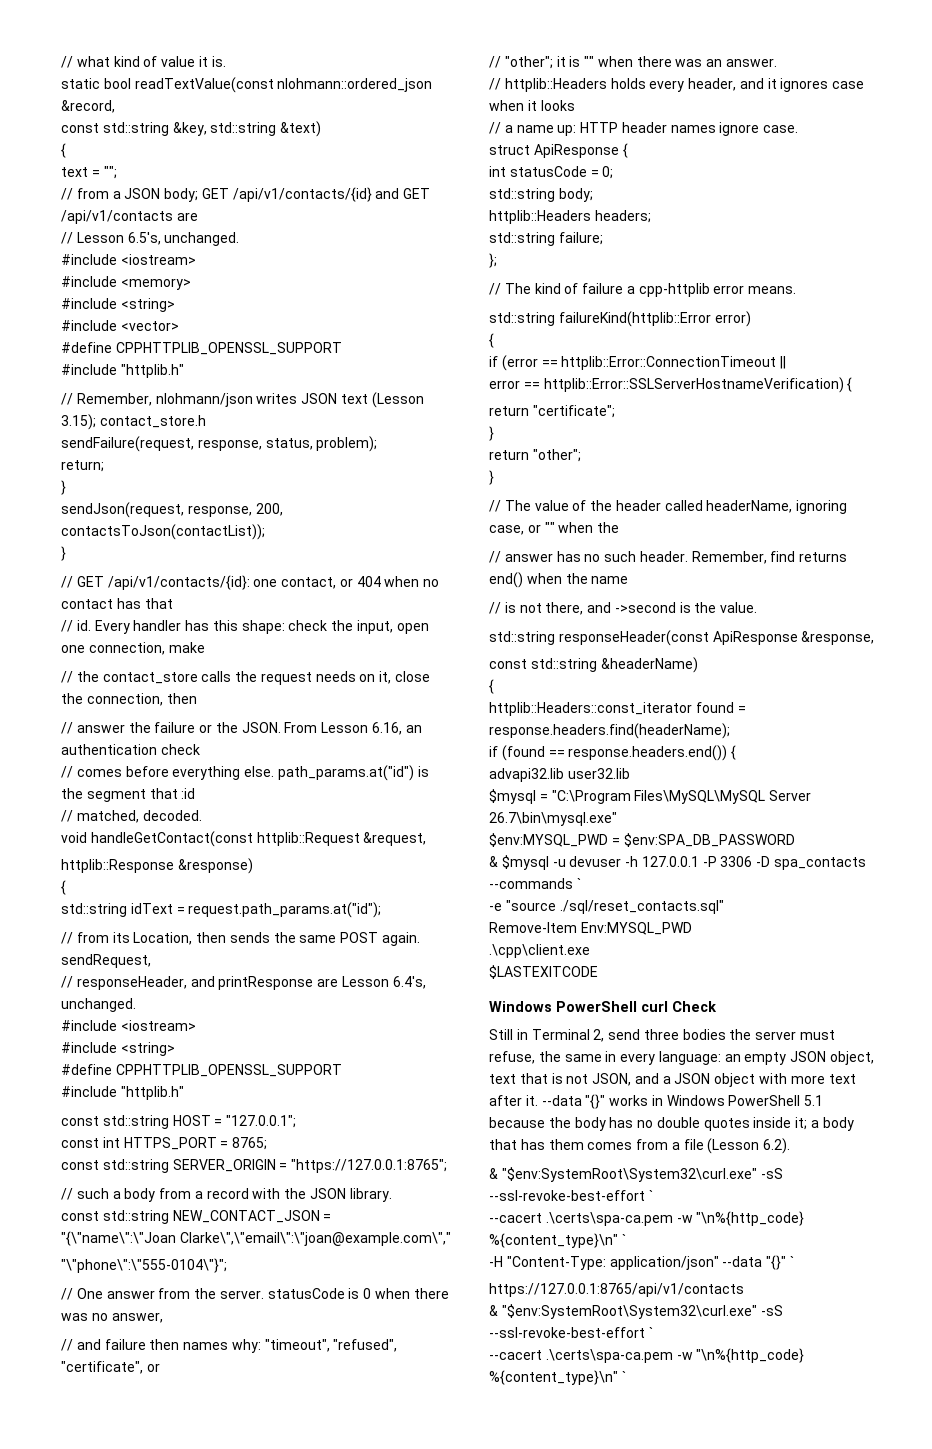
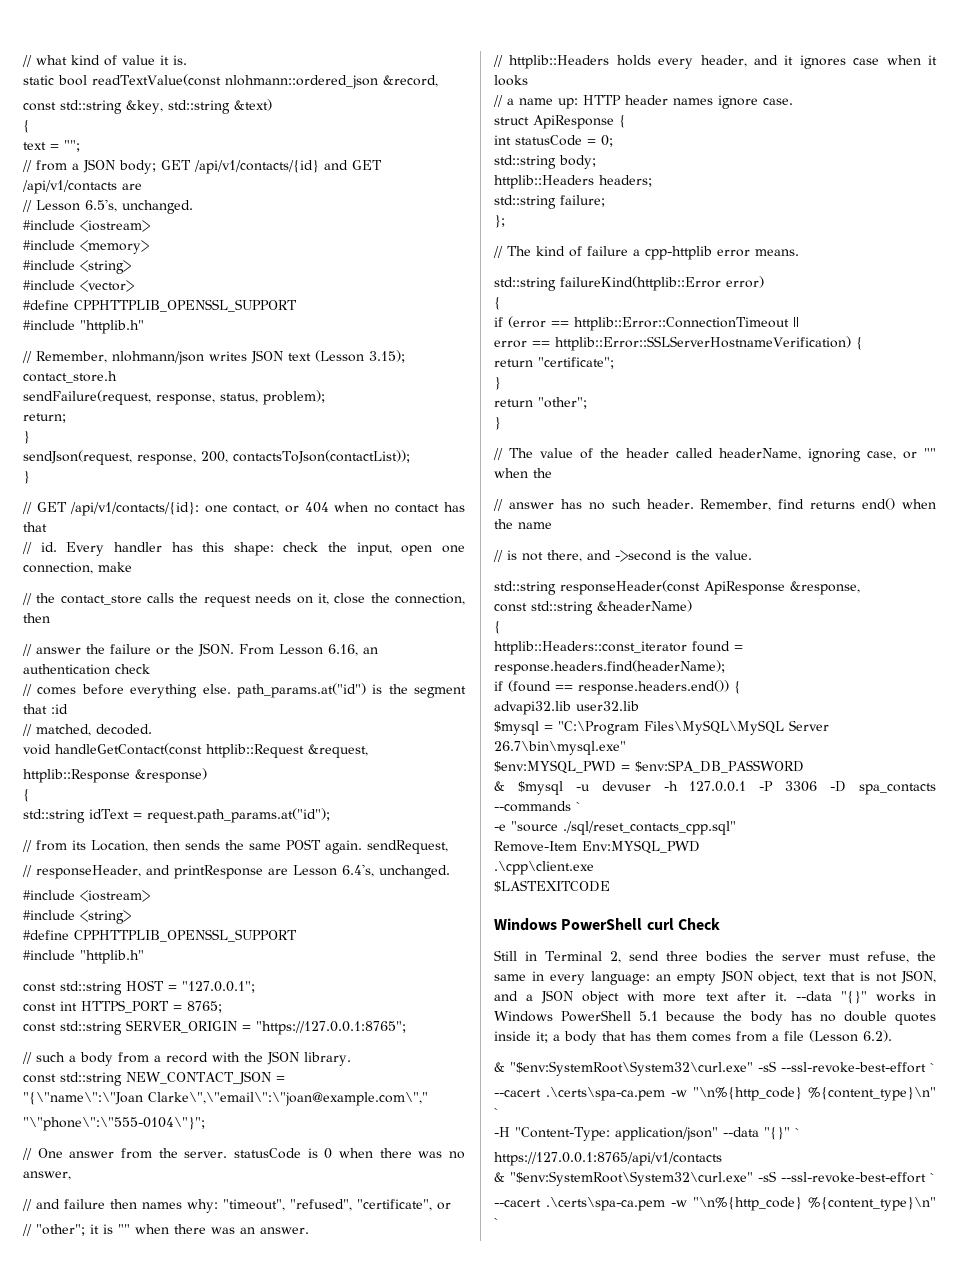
[559,900,724,914] ./sql/reset_contacts.sql" -> [563,821,736,835] ./sql/reset_contacts_cpp.sql"

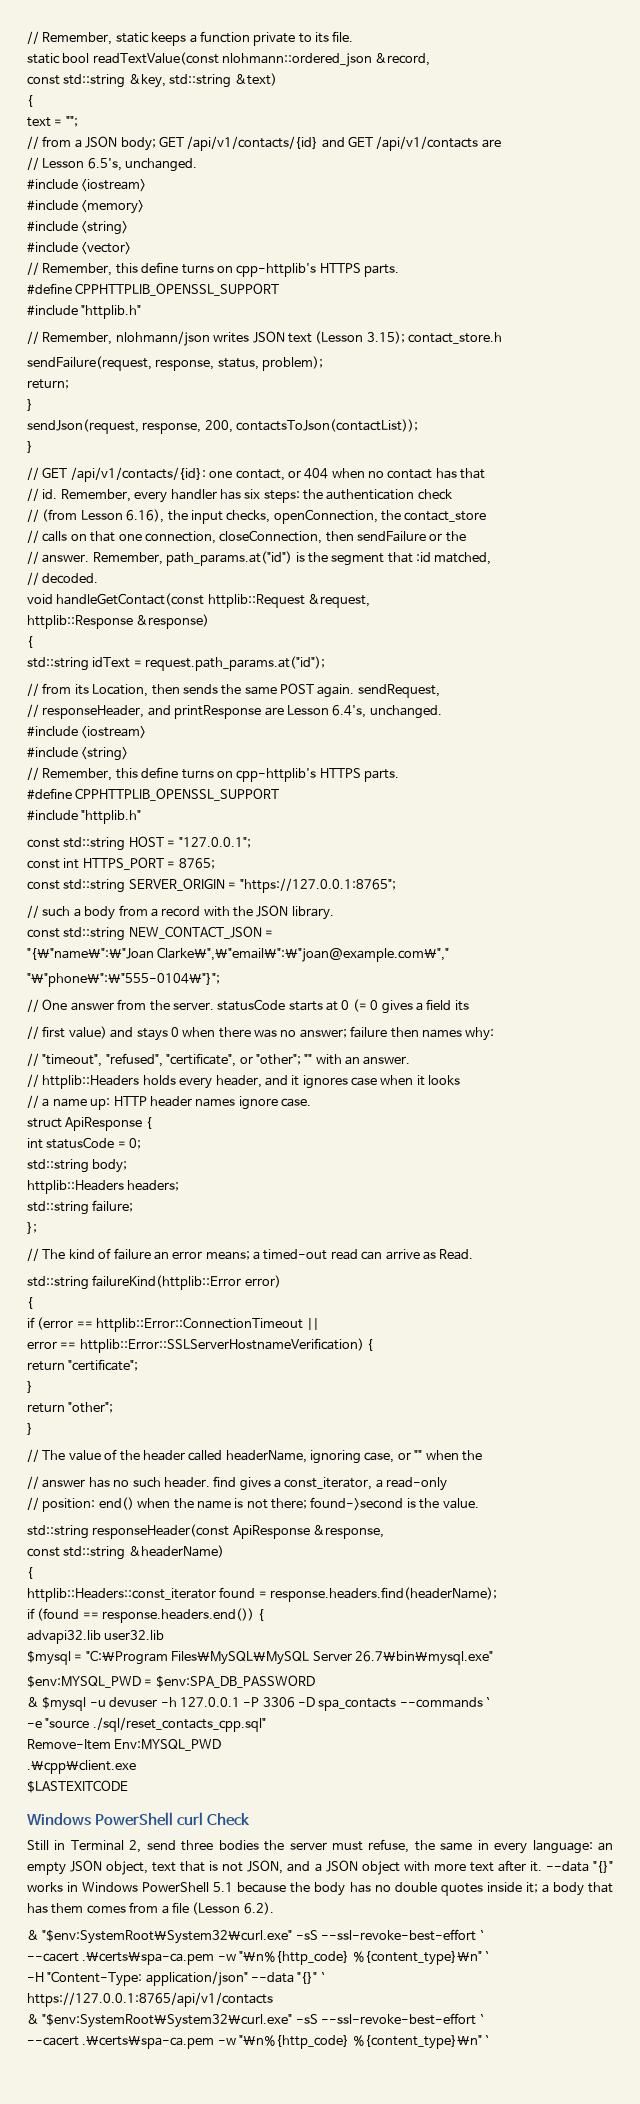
[22,55,187,67] // what kind of value it is. -> [27,31,354,46] // Remember, static keeps a function private to its file.
(134, 286) none -> [27,262,399,277] // // Remember, this define turns on cpp-httplib's HTTPS parts.
[66,542,465,556] [23,562,132,574] [22,593,466,607] [23,613,50,623] [22,643,378,657] [23,664,150,675] [22,684,231,698] Every handler has this shape: check the input, open one connection, make // // the contact_store calls the request needs on it, close the connection, then // // answer the failure or the JSON. From Lesson 6.16, an authentication check // // comes before everything else. -> [60,489,452,503] [27,509,487,524] [27,530,466,544] [27,551,163,565] Remember, every handler has six steps: the authentication check // // (from Lesson 6.16), the input checks, openConnection, the contact_store // // calls on that one connection, closeConnection, then sendFailure or the // // answer. Remember,
[22,724,91,736] // // matched, -> [434,552,492,565] [27,572,39,585] matched, // //
(131, 917) none -> [27,767,399,782] // // Remember, this define turns on cpp-httplib's HTTPS parts.
[307,1148,318,1158] is -> [288,999,469,1014] [27,1026,168,1041] starts at 0 (= 0 gives a field its // // first value) and stays
[23,1171,71,1180] [22,1199,60,1211] answer, // // and -> [299,1029,347,1038] answer;
(218, 1206) none -> [27,1053,39,1066] // //
[22,1224,235,1236] // // "other"; it is "" when there was -> [255,1054,342,1065] "other"; "" with
[633,246,799,260] a cpp-httplib error means. -> [153,1249,474,1260] an error means; a timed-out read can arrive as Read.
[700,499,856,511] Remember, find returns -> [213,1476,448,1491] [27,1497,96,1512] find gives a const_iterator, a read-only // // position:
[493,550,672,562] // // is not there, and ->second -> [234,1497,404,1511] is not there; found->second

